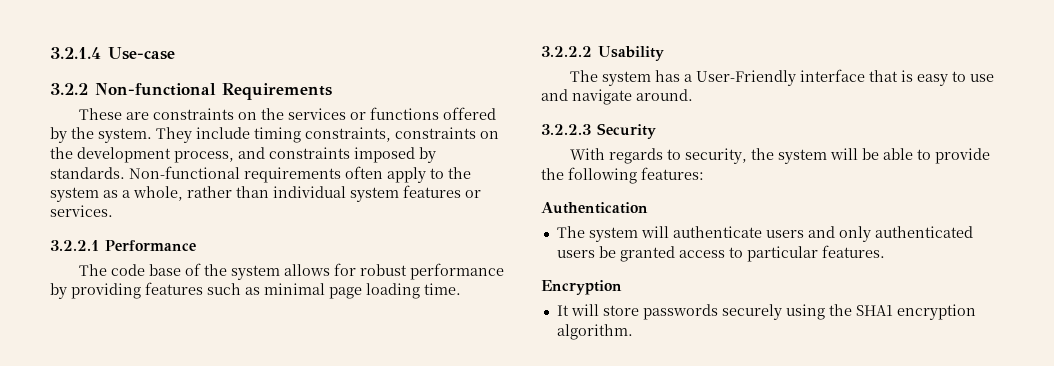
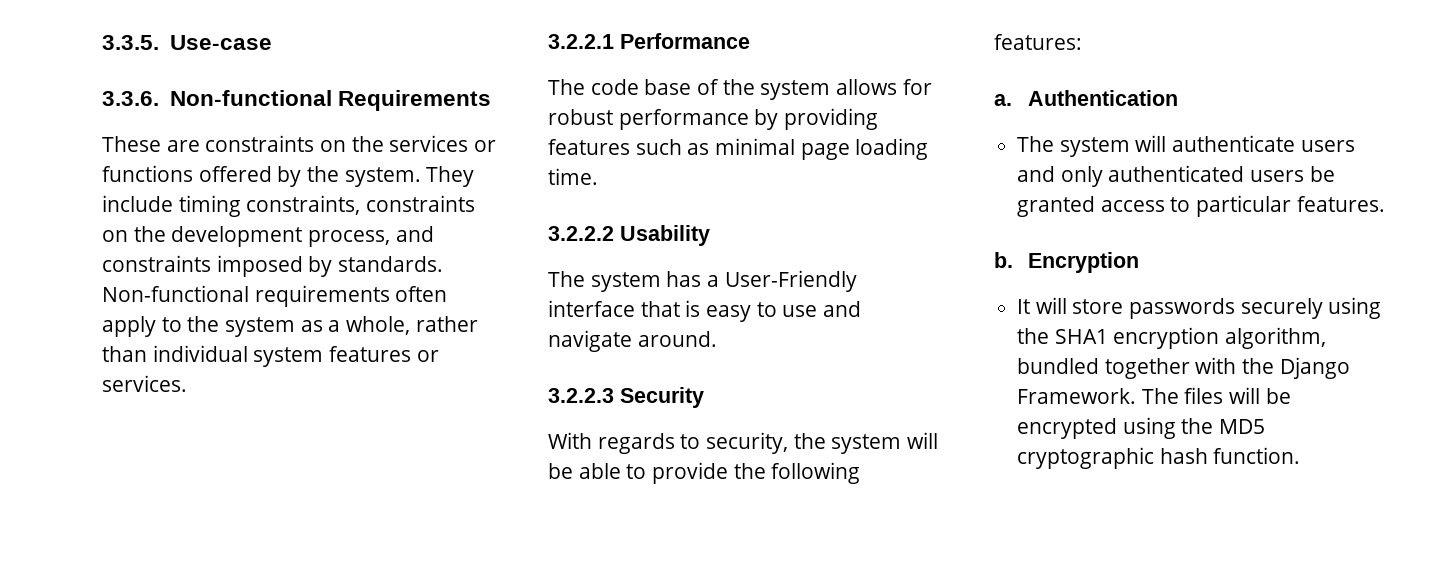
[50,47,101,59] 3.2.1.4 -> [102,35,159,50] 3.3.5.
[50,83,88,95] 3.2.2 -> [102,91,159,106] 3.3.6.
(704, 173) none -> [994,94,1012,106] a.
(885, 251) none -> [994,252,1013,268] b.
[556,324,633,340] algorithm. -> [1225,327,1327,349] [1017,357,1350,379] [1017,387,1291,404] [1017,417,1266,439] [1017,447,1301,469] algorithm, bundled together with the Django Framework. The files will be encrypted using the MD5 cryptographic hash function.

